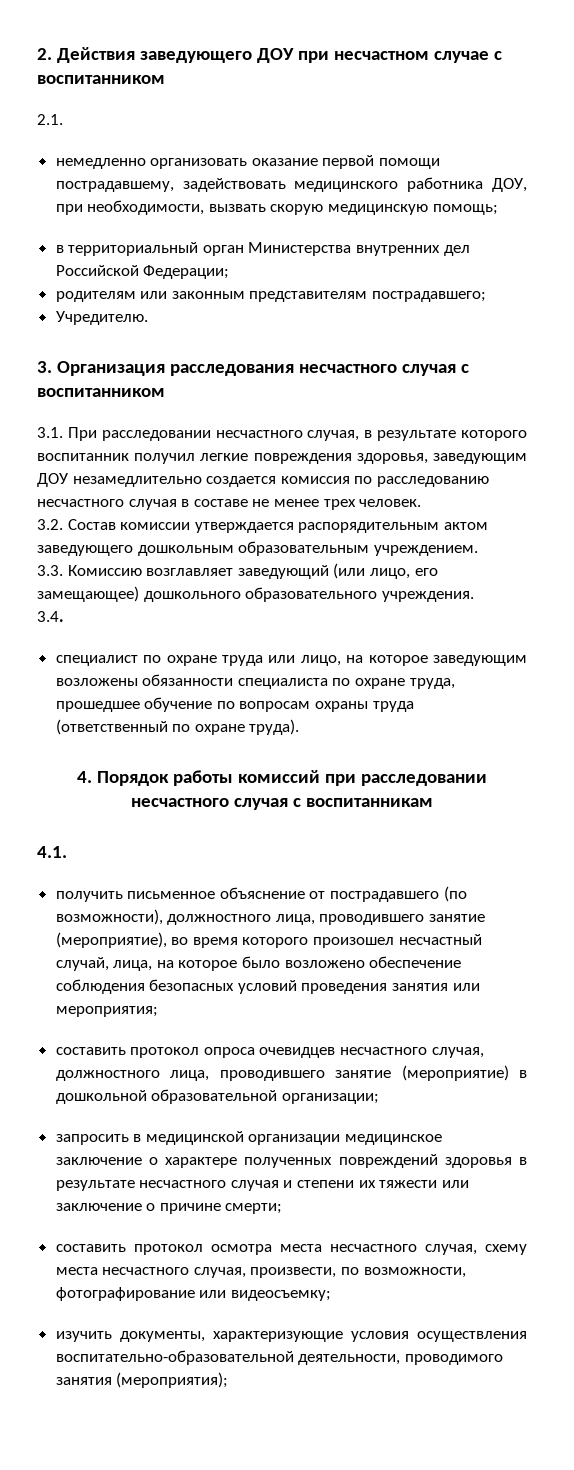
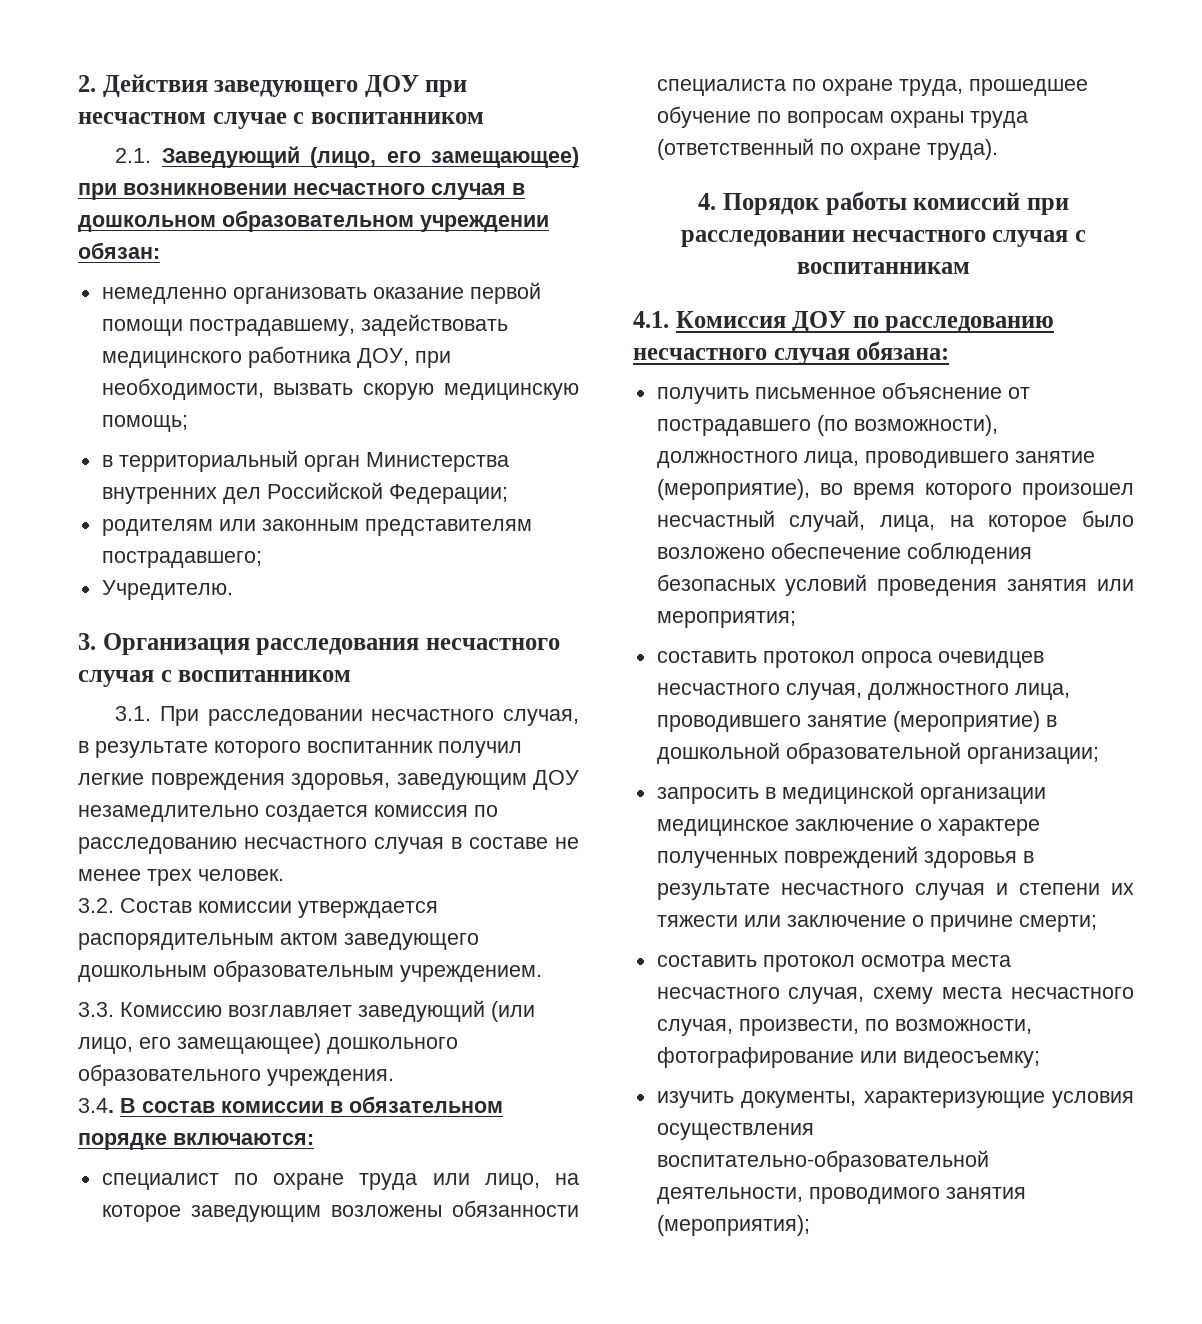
(63, 119) none -> [161,146,579,168] [78,183,525,200] [78,210,549,232] [78,242,160,259] Заведующий (лицо, его замещающее) при возникновении несчастного случая в дошкольном образовательном учреждении обязан:
(64, 616) none -> [120,1096,503,1113] [78,1133,314,1150] В состав комиссии в обязательном порядке включаются:
(67, 852) none -> [675,311,1055,333] [633,341,950,365] Комиссия ДОУ по расследованию несчастного случая обязана:

